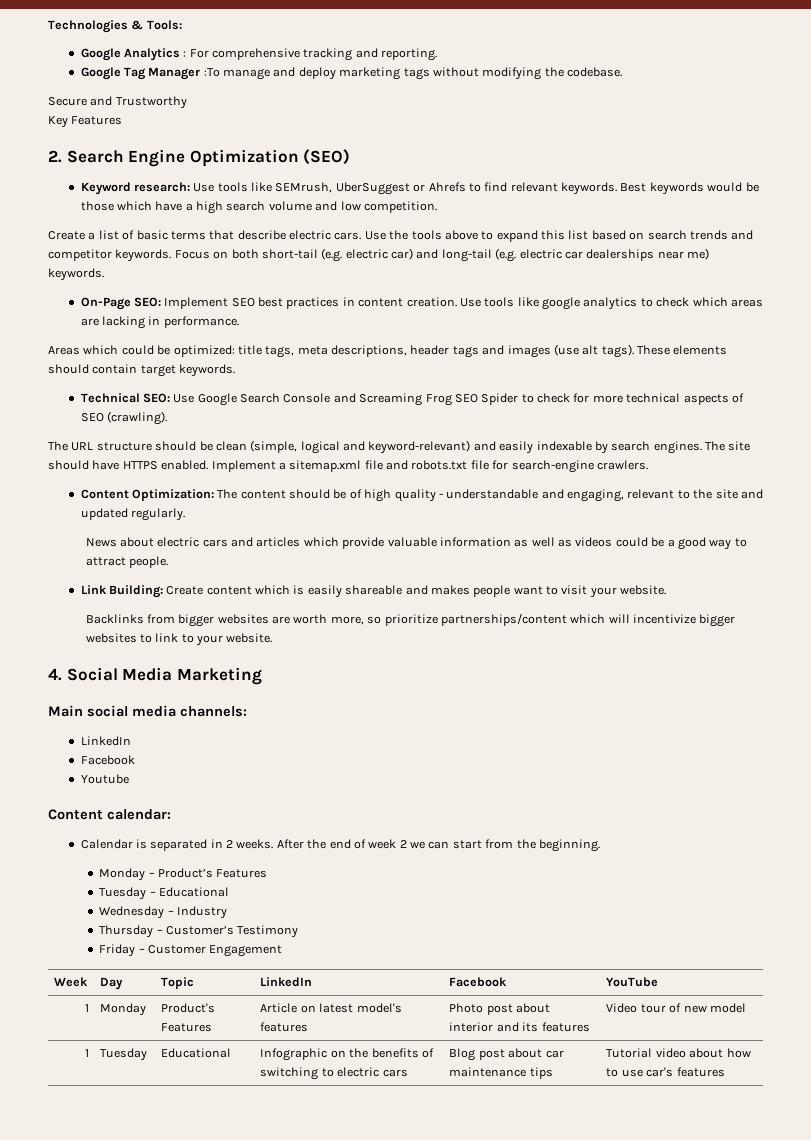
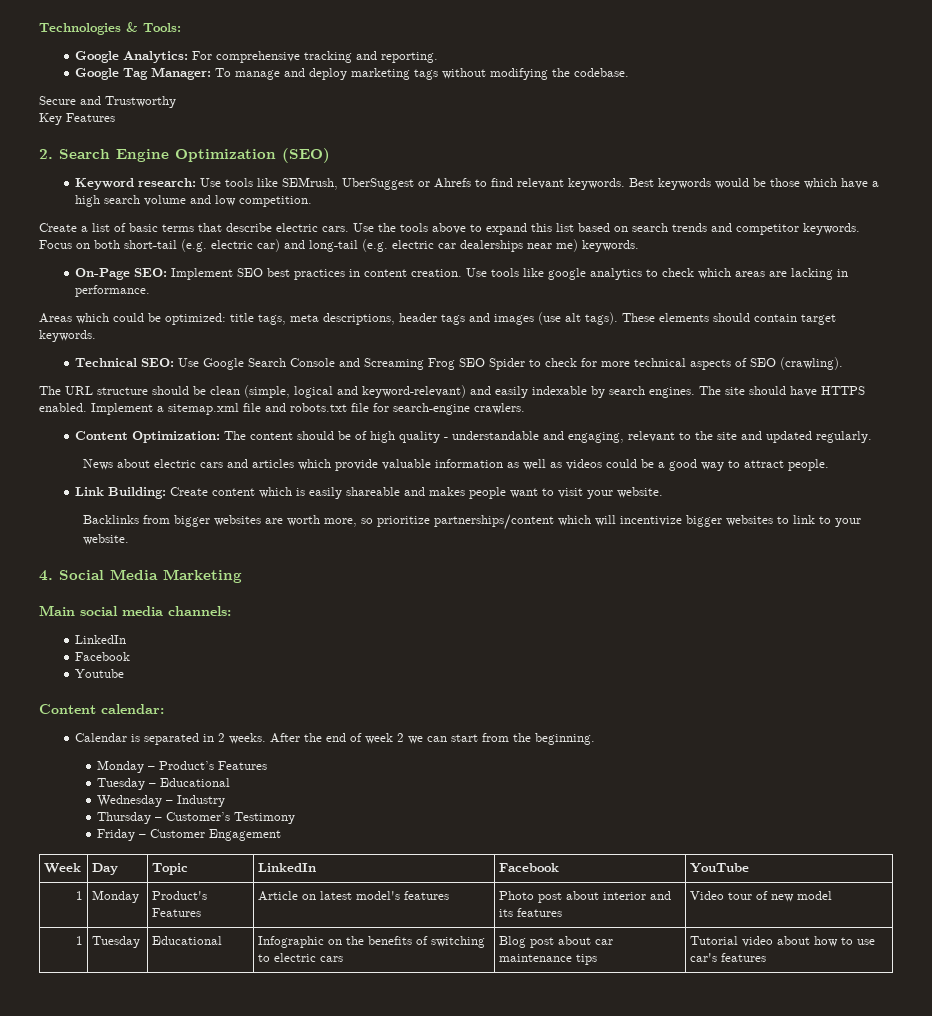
[123,48,187,61] Analytics : -> [123,51,189,63] Analytics:
[148,67,220,80] Manager :To -> [151,67,232,80] Manager: To

